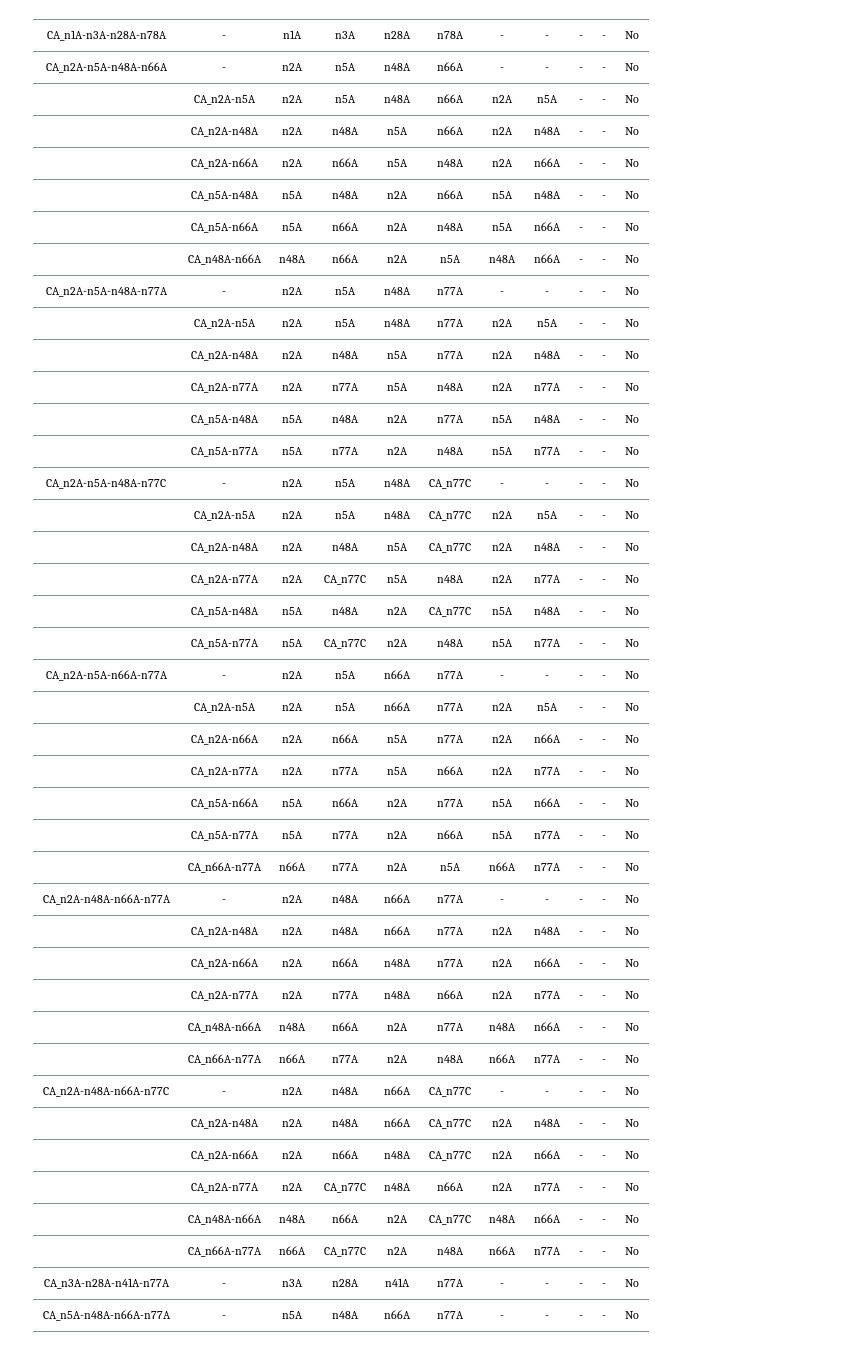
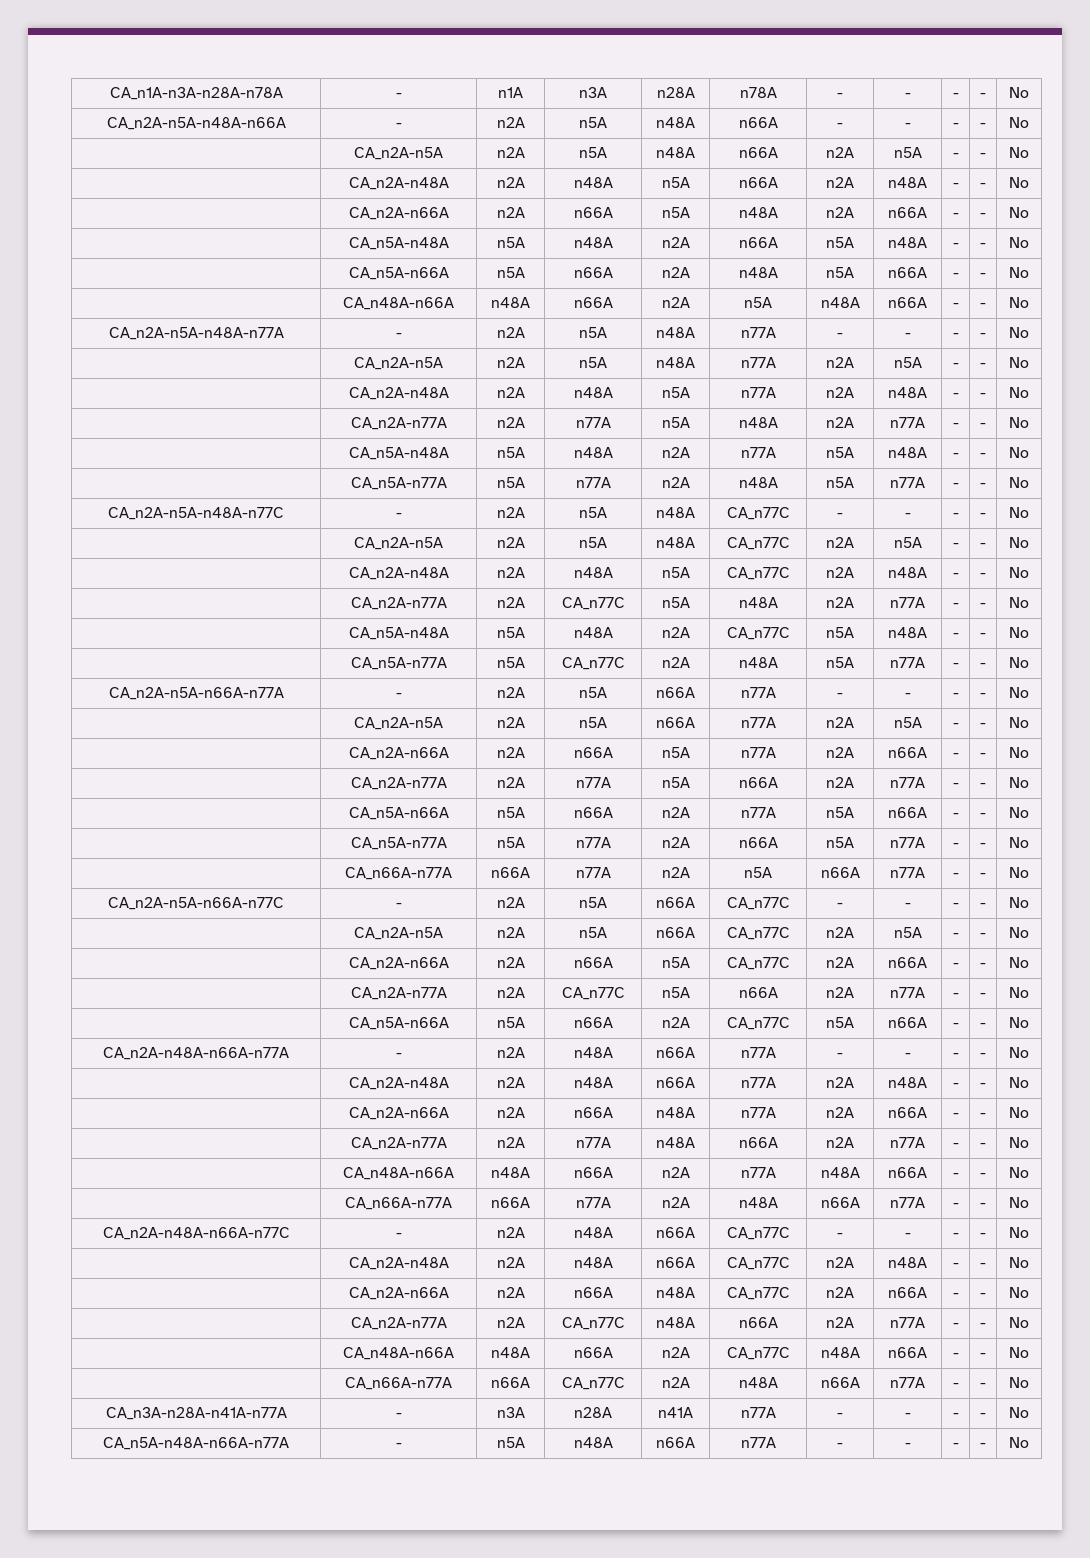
(639, 867) none -> [108,897,284,910] [395,903,402,908] [496,897,525,908] [579,897,607,908] [656,897,695,908] [726,897,790,910] [837,903,843,908] [904,903,911,908] [952,903,959,908] [980,903,986,908] [1009,897,1029,908] [354,927,443,940] [496,927,525,938] [579,927,607,938] [656,927,695,938] [726,927,790,940] [826,927,854,938] [893,927,922,938] [952,933,959,938] [980,933,986,938] [1009,927,1029,938] [348,957,449,970] [496,957,525,968] [573,957,613,968] [661,957,690,968] [726,957,790,970] [826,957,854,968] [888,957,927,968] [952,963,959,968] [980,963,986,968] [1009,957,1029,968] [350,987,447,1000] [496,987,525,998] [561,987,625,1000] [661,987,690,998] [738,987,778,998] [826,987,854,998] [890,987,925,998] [952,993,959,998] [980,993,986,998] [1009,987,1029,998] [348,1017,449,1030] [496,1017,525,1028] [573,1017,613,1028] [661,1017,690,1028] [726,1017,790,1030] [826,1017,854,1028] [888,1017,927,1028] [952,1023,959,1028] [980,1023,986,1028] [1009,1017,1029,1028] // CA_n2A-n5A-n66A-n77C | - | n2A | n5A | n66A | CA_n77C | - | - | - | - | No // | CA_n2A-n5A | n2A | n5A | n66A | CA_n77C | n2A | n5A | - | - | No // | CA_n2A-n66A | n2A | n66A | n5A | CA_n77C | n2A | n66A | - | - | No // | CA_n2A-n77A | n2A | CA_n77C | n5A | n66A | n2A | n77A | - | - | No // | CA_n5A-n66A | n5A | n66A | n2A | CA_n77C | n5A | n66A | - | - | No

